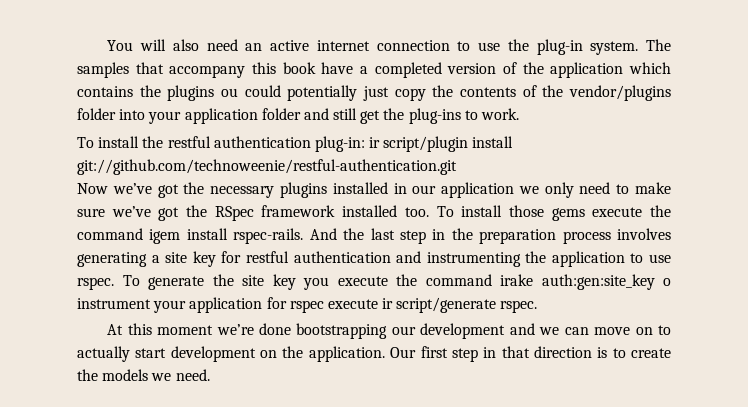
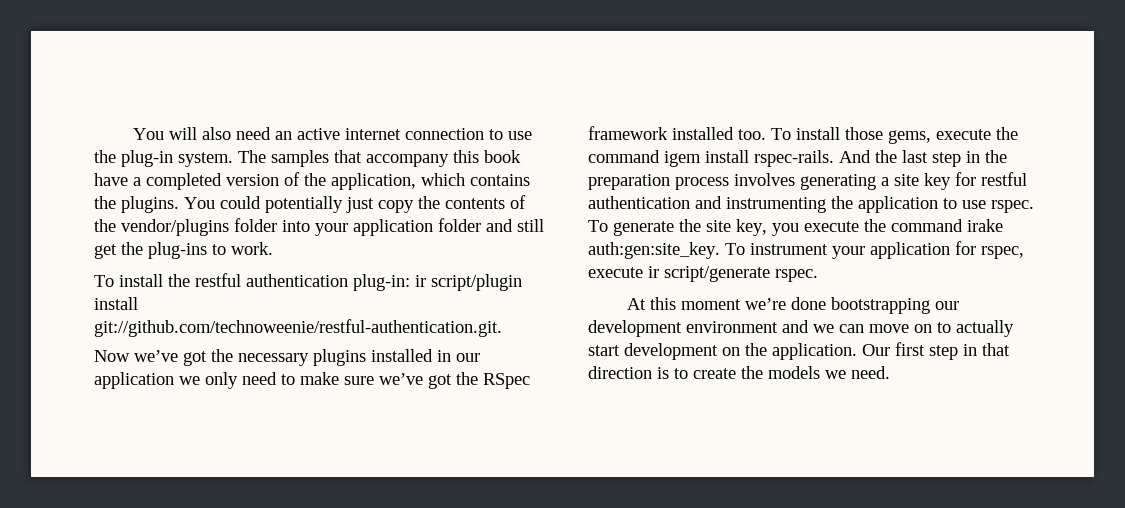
[550,62,624,78] application -> [331,173,416,190] application,
[167,85,238,101] plugins ou -> [121,196,215,213] plugins. You
[77,159,457,175] git://github.com/technoweenie/restful-authentication.git -> [94,319,502,337] git://github.com/technoweenie/restful-authentication.git.
[551,208,585,221] gems -> [888,130,931,144] gems,
[272,274,296,290] key -> [736,219,767,236] key,
[541,274,671,290] auth:gen:site_key o -> [588,242,745,259] auth:gen:site_key. To
[289,300,324,313] rspec -> [981,246,1024,259] rspec,
(506, 331) none -> [686,321,778,333] environment

